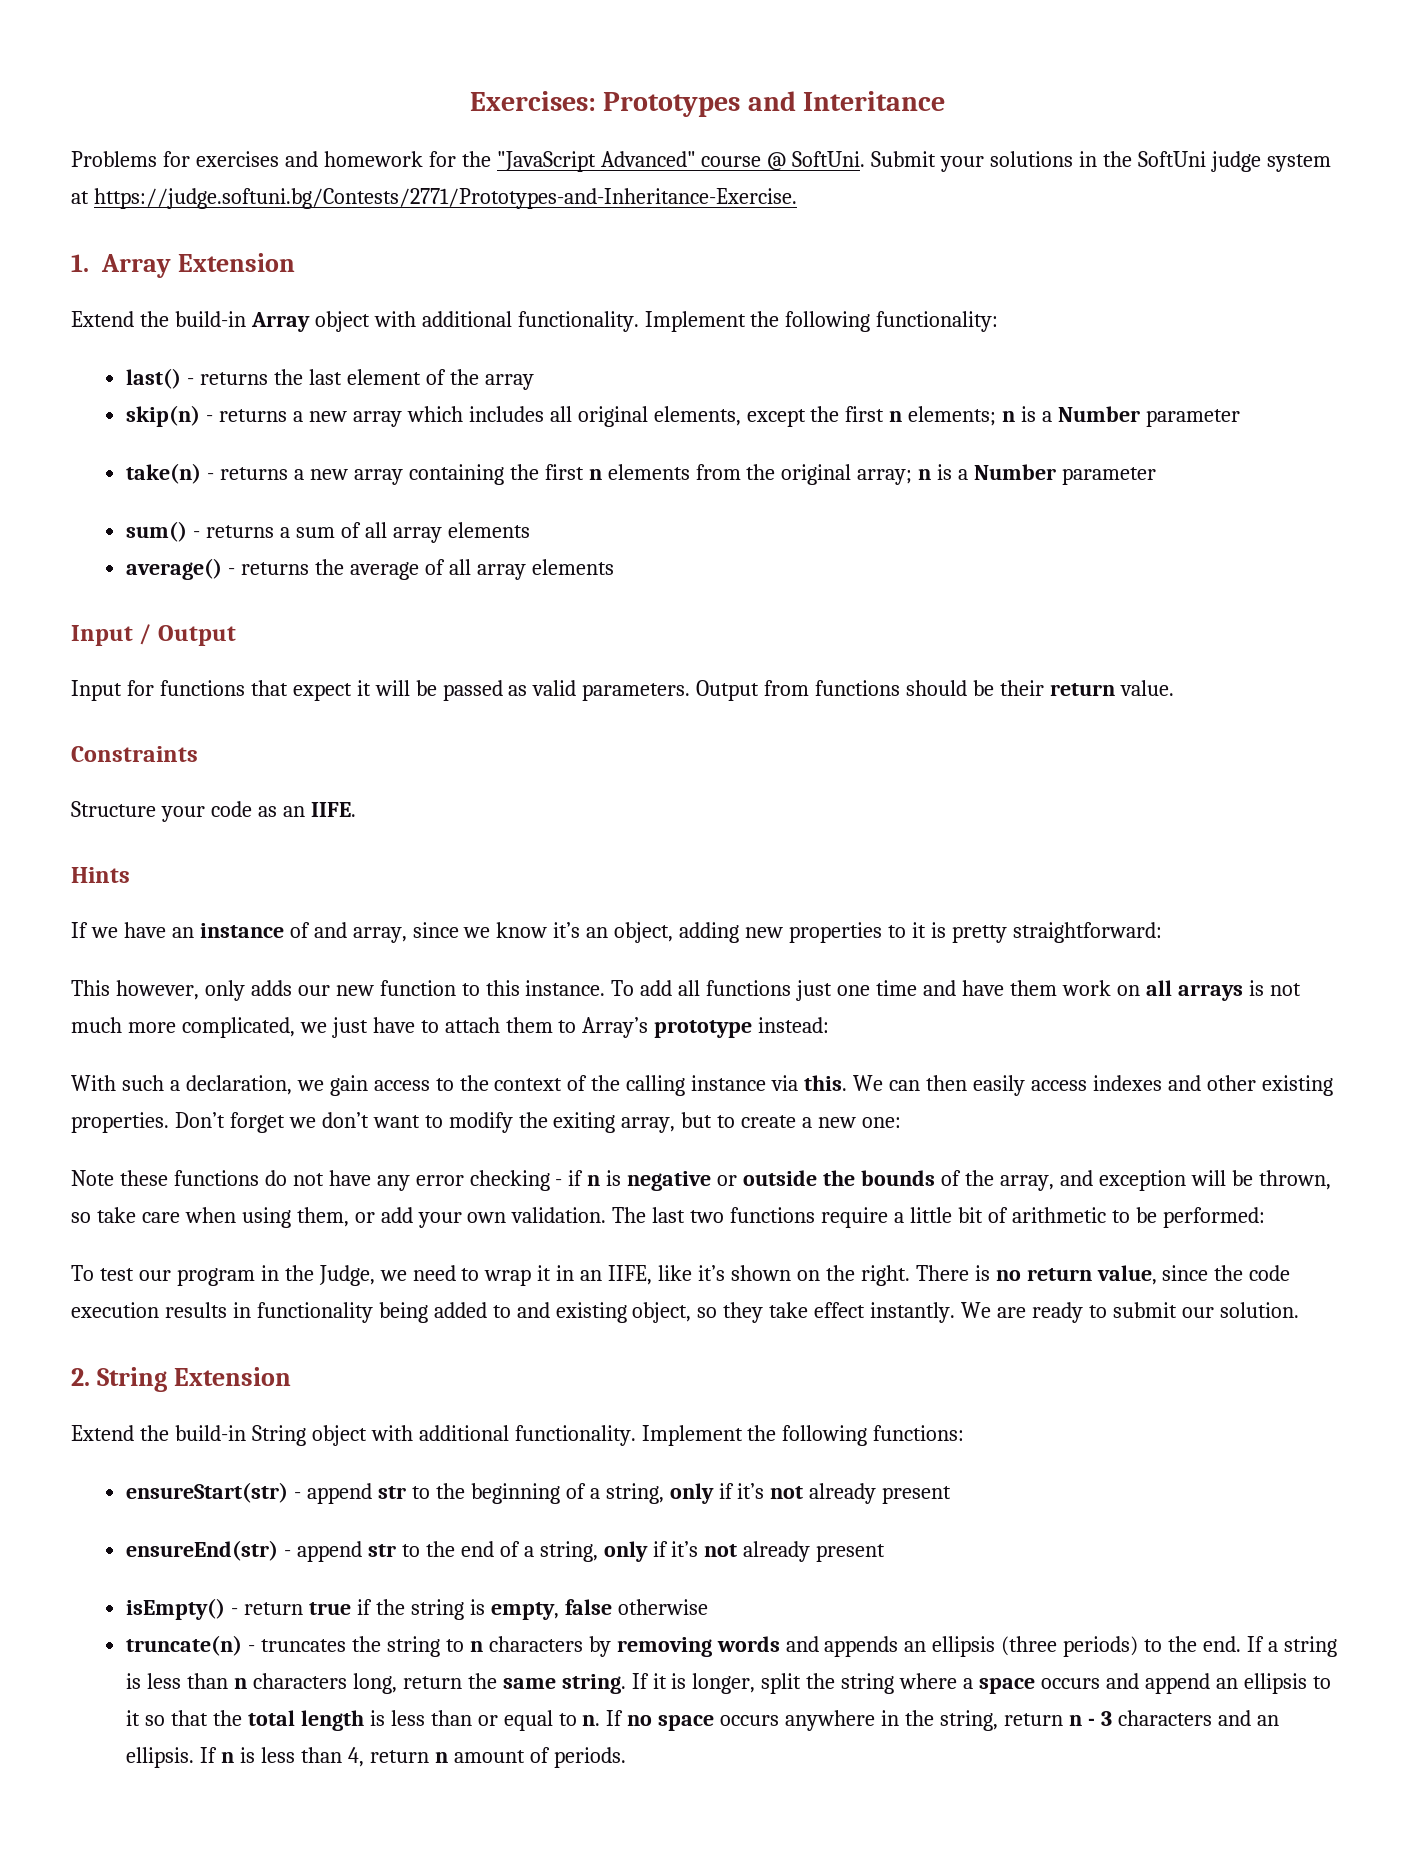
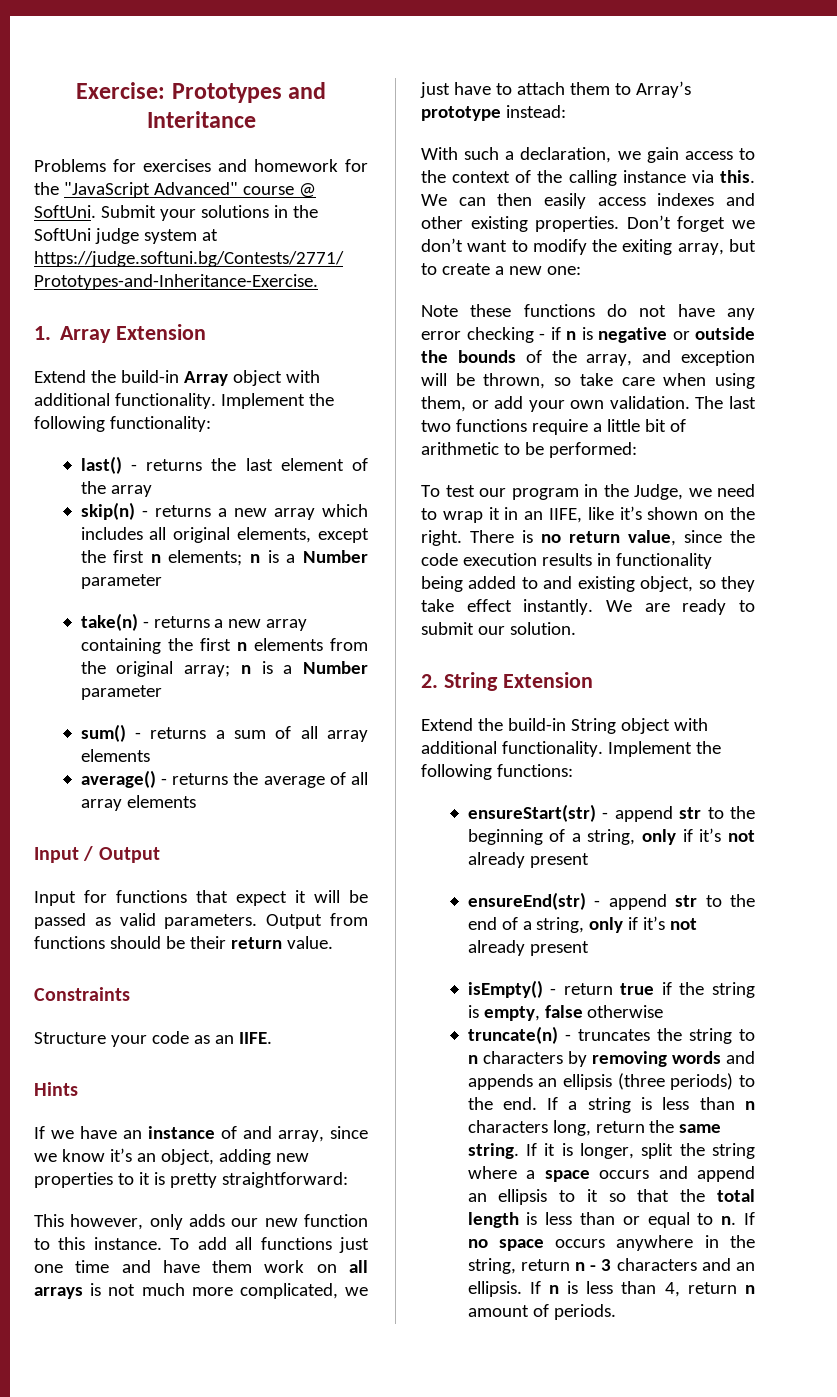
[469,91,596,111] Exercises: -> [76,82,166,99] Exercise:

